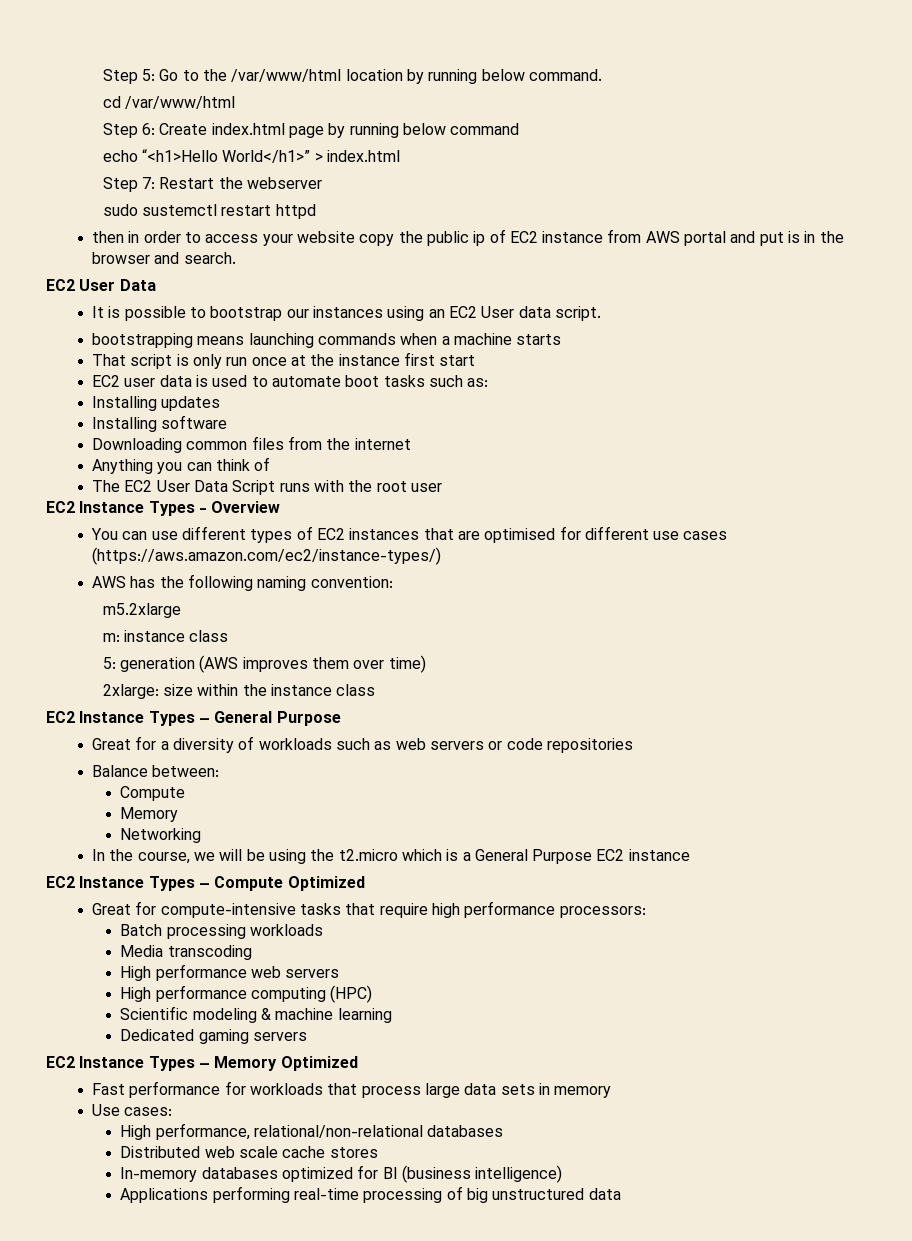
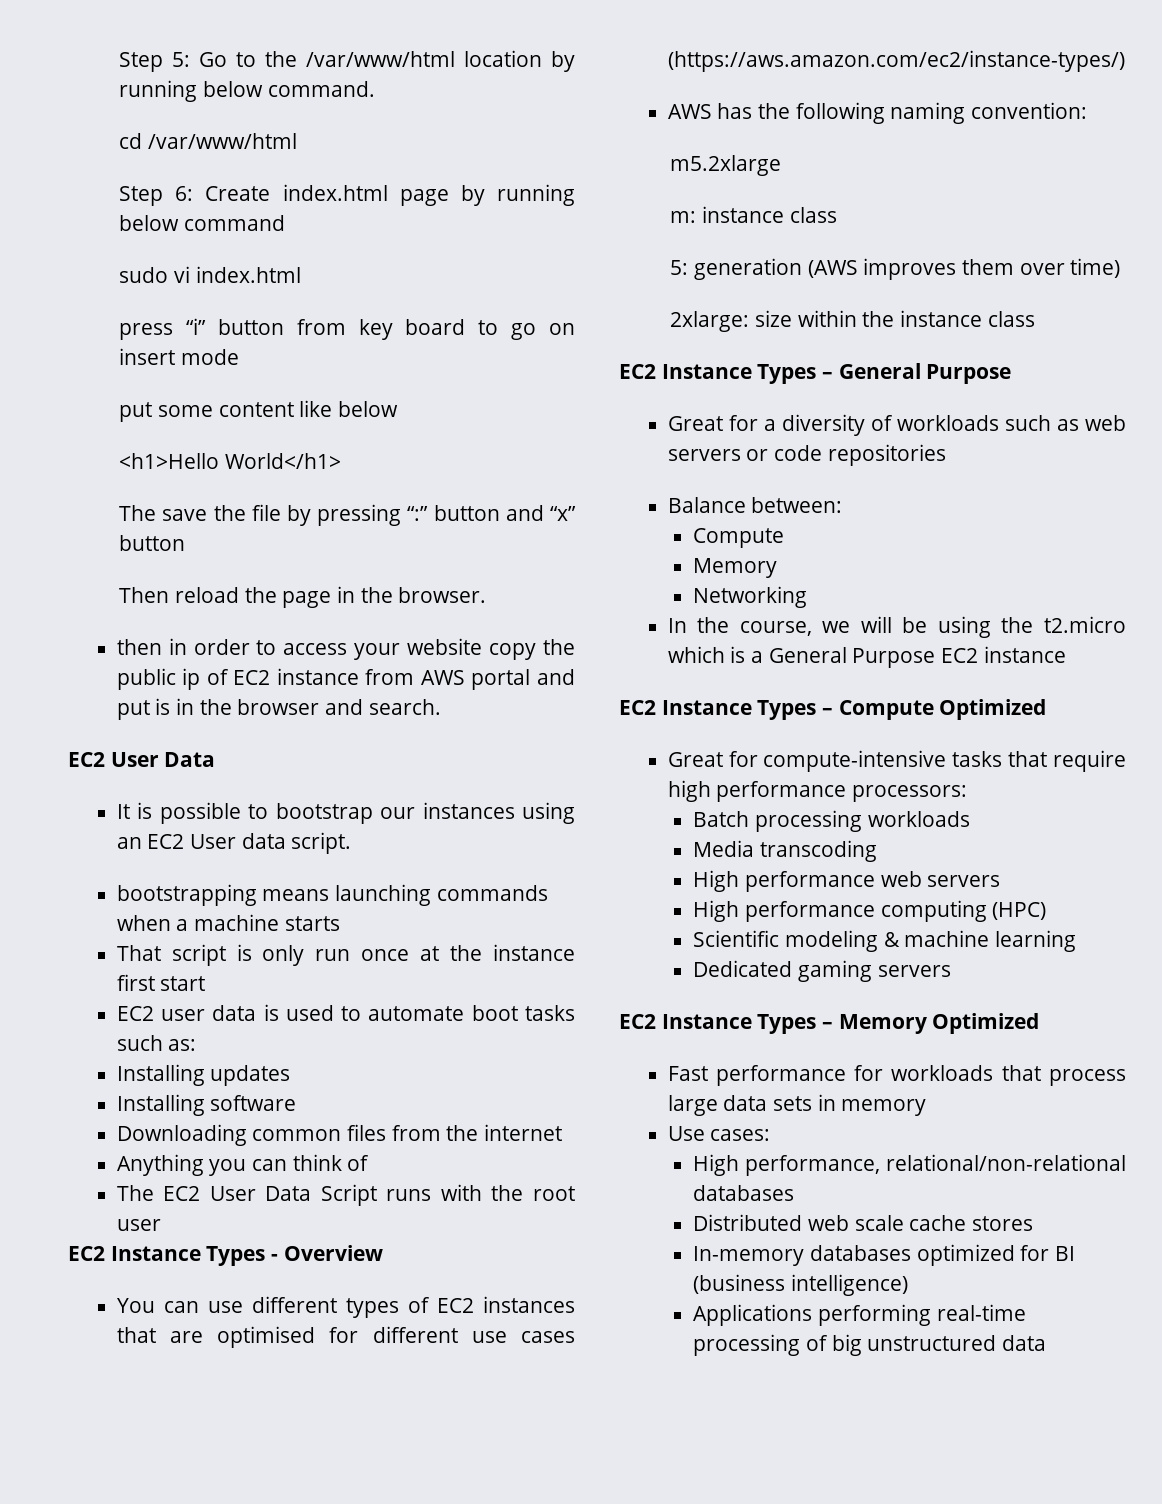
[102,149,401,163] [102,177,323,192] [102,204,316,219] echo “<h1>Hello World</h1>” > index.html // Step 7: Restart the webserver // sudo sustemctl restart httpd -> [119,266,301,283] [119,318,575,340] [119,348,239,365] [119,400,398,422] [119,453,341,469] [119,504,576,526] [119,535,186,551] [119,586,487,608] sudo vi index.html // press “i” button from key board to go on insert mode // put some content like below // <h1>Hello World</h1> // The save the file by pressing “:” button and “x” button // Then reload the page in the browser.

